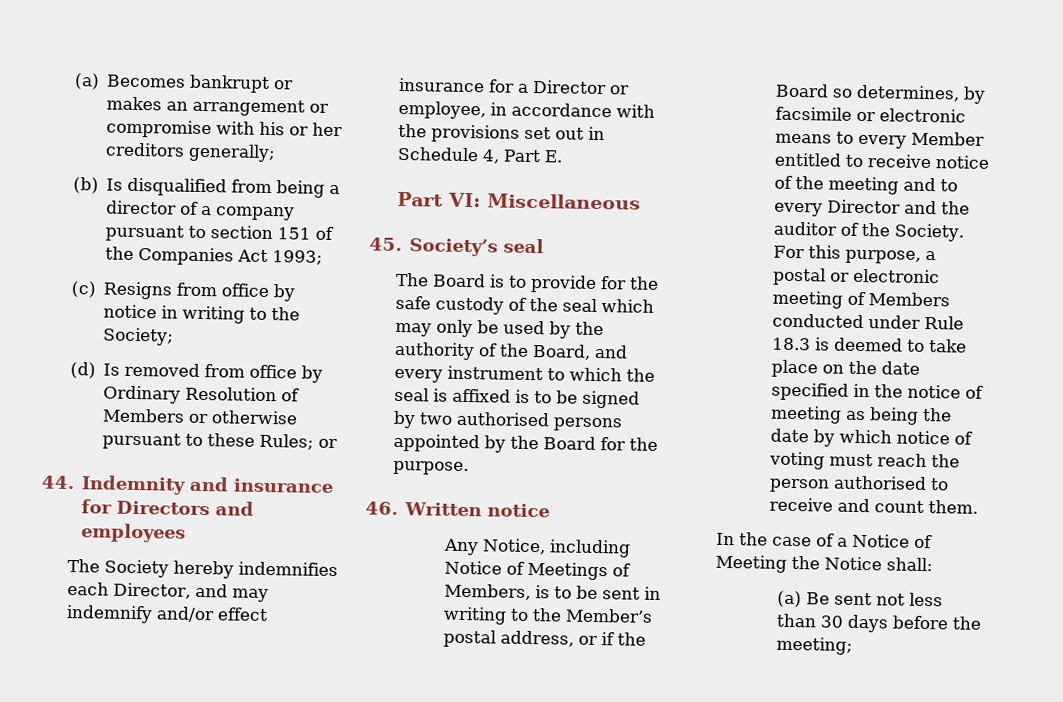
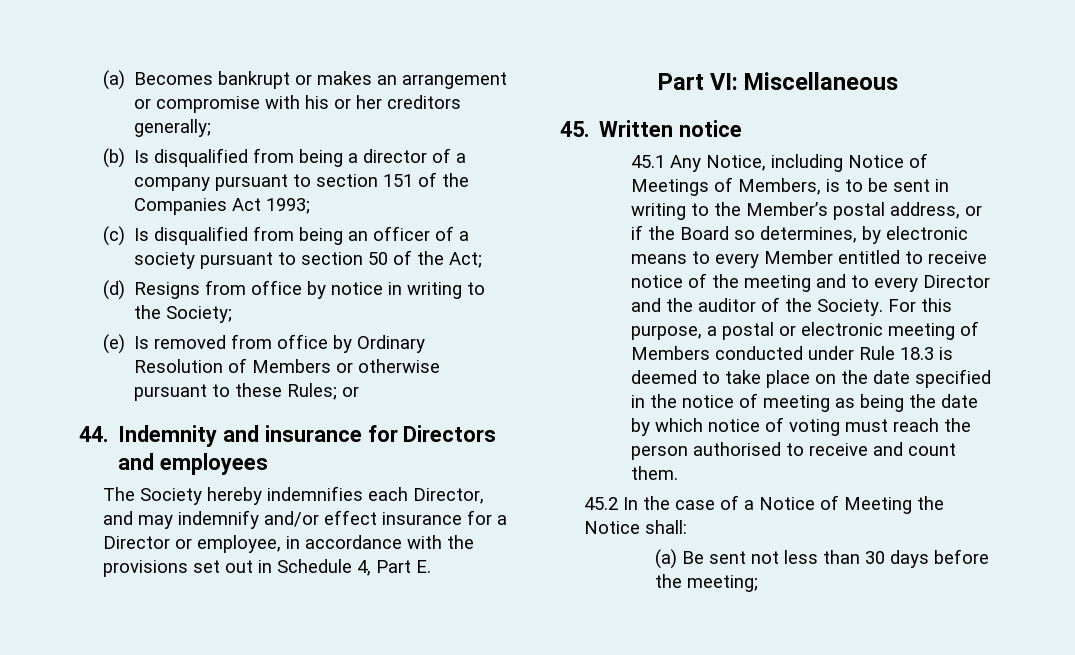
(97, 289) none -> [133,226,469,245] [133,250,482,269] [102,280,125,300] Is disqualified from being an officer of a society pursuant to section 50 of the Act; // (d)
[69,361,96,379] (d) -> [102,334,125,354] (e)
[409,238,545,257] [394,272,659,293] [394,295,654,315] [394,319,604,339] [393,341,628,361] [393,365,655,383] [393,387,640,409] [392,410,622,432] [392,433,658,453] [392,460,469,476] [365,501,398,515] Society’s seal // The Board is to provide for the safe custody of the seal which may only be used by the authority of the Board, and every instrument to which the seal is affixed is to be signed by two authorised persons appointed by the Board for the purpose. // 46. -> (590, 129) none
(551, 510) none -> [630,155,665,168] 45.1
[775,106,877,122] facsimile or -> (881, 235) none
(979, 507) none -> [583,497,618,510] 45.2

